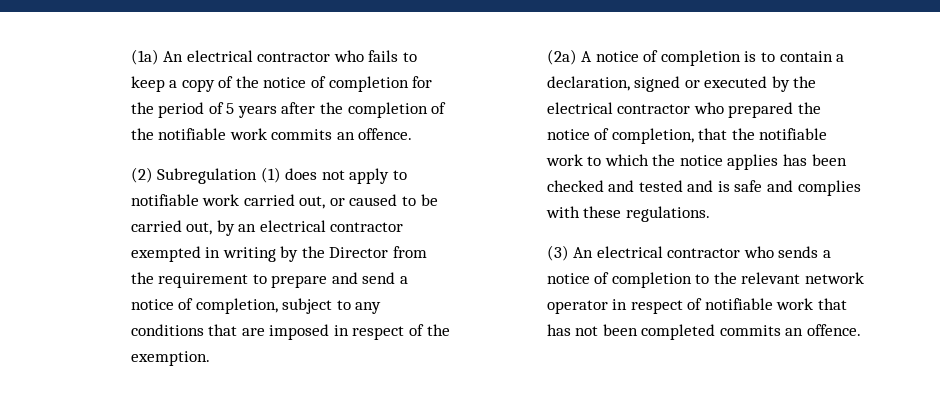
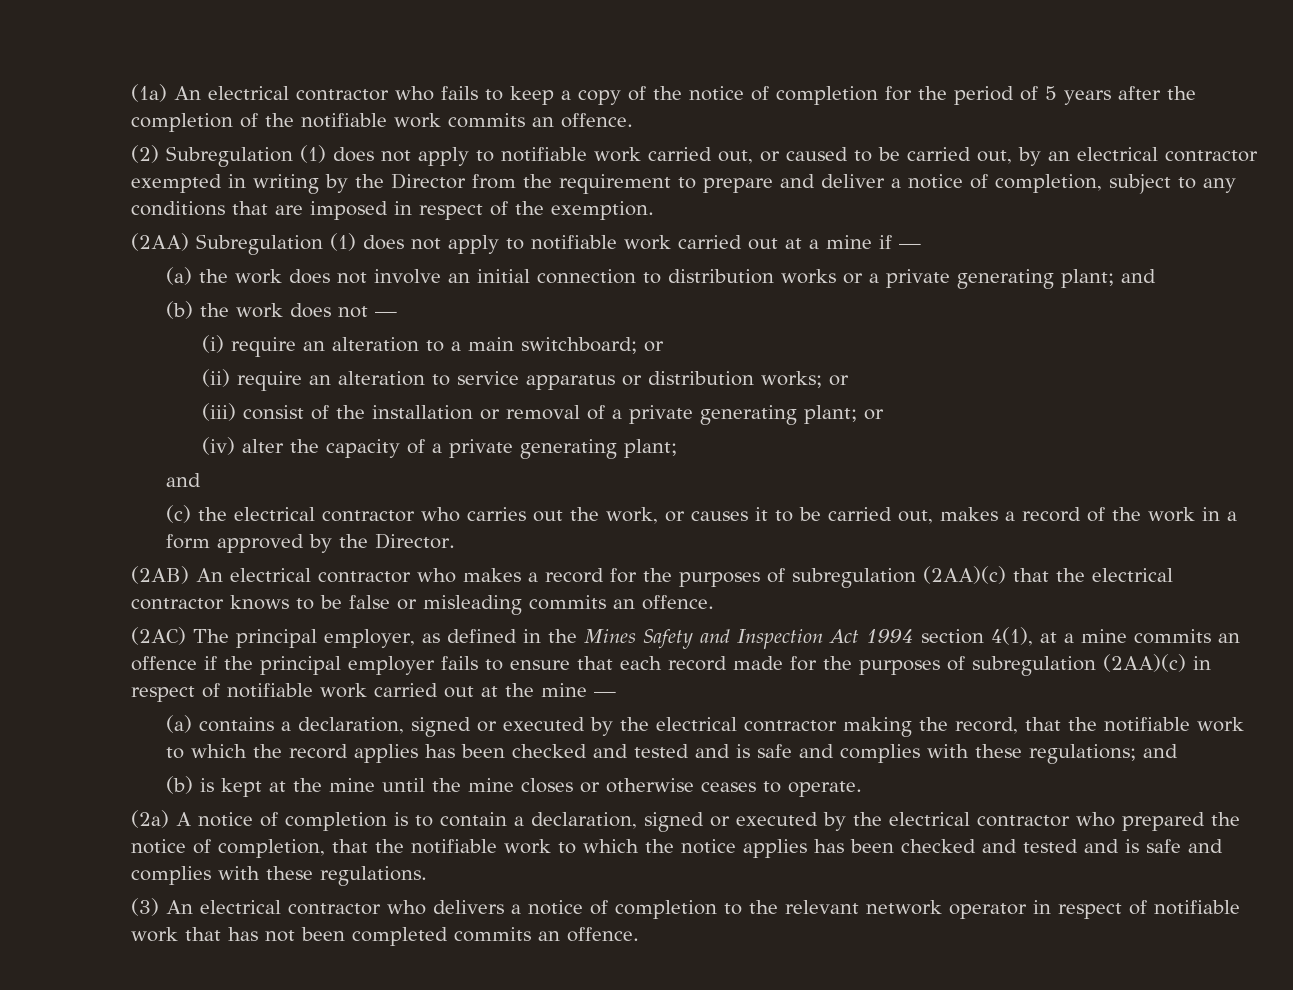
[362,272,396,284] send -> [821,174,886,188] deliver
(210, 358) none -> [131,233,922,255] [166,267,1157,289] [166,301,398,319] [201,335,664,357] [201,369,849,391] [201,403,884,425] [201,437,677,459] [166,473,202,487] [166,505,1238,524] [166,533,456,553] [131,566,1174,588] [131,595,715,615] [131,627,1241,649] [131,654,1212,676] [131,683,617,702] [166,715,1245,737] [166,744,1179,764] [166,776,863,797] // (2AA) Subregulation (1) does not apply to notifiable work carried out at a mine if — // (a) the work does not involve an initial connection to distribution works or a private generating plant; and // (b) the work does not — // (i) require an alteration to a main switchboard; or // (ii) require an alteration to service apparatus or distribution works; or // (iii) consist of the installation or removal of a private generating plant; or // (iv) alter the capacity of a private generating plant; // and // (c) the electrical contractor who carries out the work, or causes it to be carried out, makes a record of the work in a form approved by the Director. // (2AB) An electrical contractor who makes a record for the purposes of subregulation (2AA)(c) that the electrical contractor knows to be false or misleading commits an offence. // (2AC) The principal employer, as defined in the Mines Safety and Inspection Act 1994 section 4(1), at a mine commits an offence if the principal employer fails to ensure that each record made for the purposes of subregulation (2AA)(c) in respect of notifiable work carried out at the mine — // (a) contains a declaration, signed or executed by the electrical contractor making the record, that the notifiable work to which the record applies has been checked and tested and is safe and complies with these regulations; and // (b) is kept at the mine until the mine closes or otherwise ceases to operate.
[778,246,819,258] sends -> [433,900,505,914] delivers

